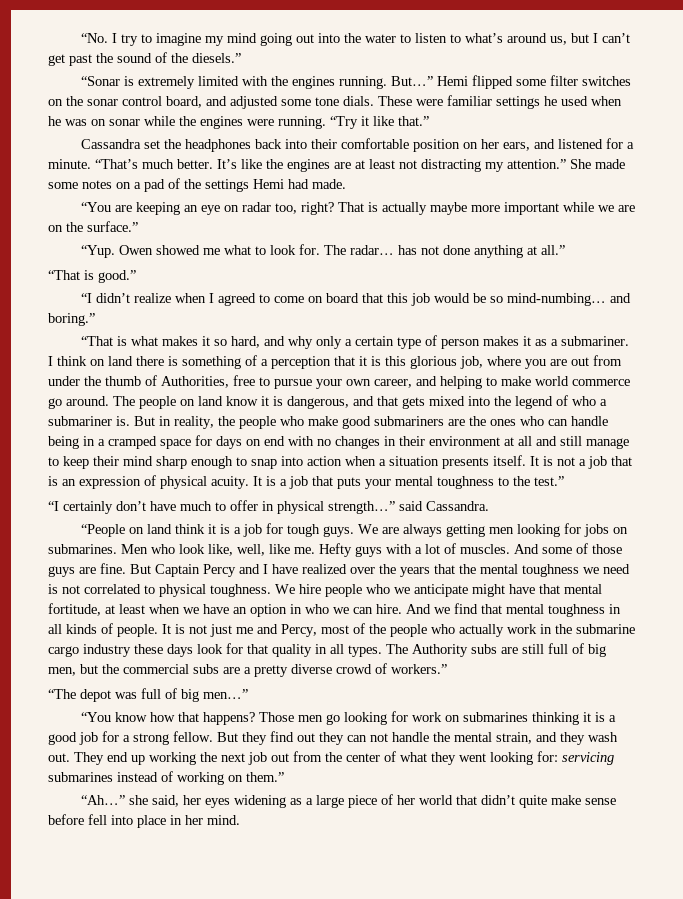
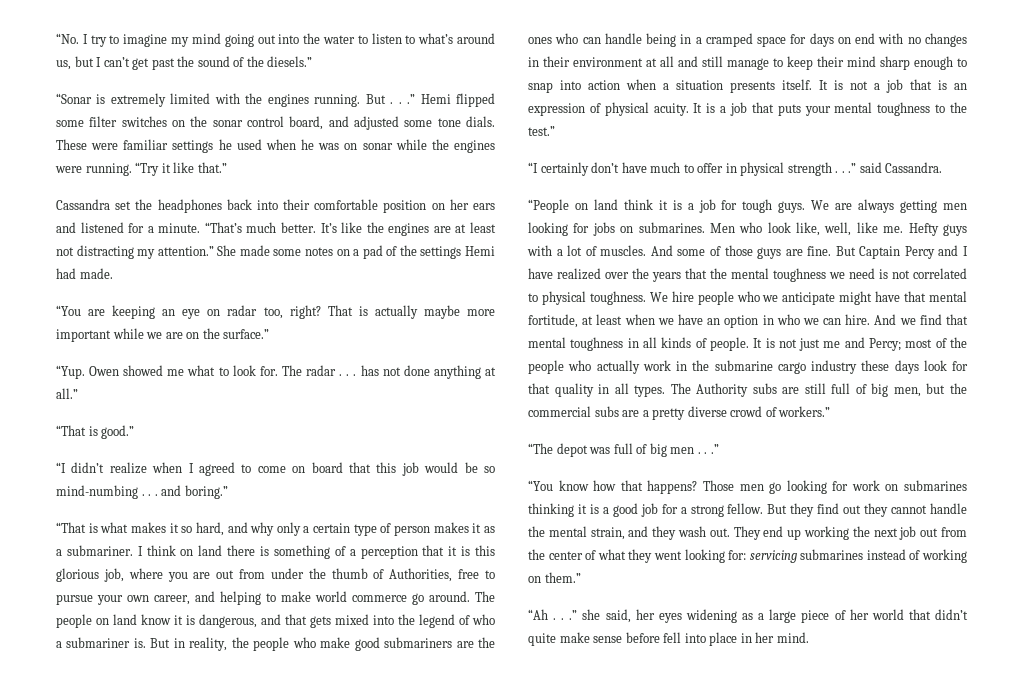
[390,76,433,86] But…” -> [365,94,416,104] But . . .”
[502,142,530,151] ears, -> [473,203,496,210] ears
[349,245,394,255] radar… -> [306,365,357,376] radar . . .
[506,293,606,306] mind-numbing… -> [56,485,158,499] mind-numbing . . .
[328,501,395,514] strength…” -> [787,162,857,176] strength . . .”
[281,624,317,637] Percy, -> [869,338,902,351] Percy;
[203,689,248,699] men…” -> [670,444,719,454] men . . .”
[347,733,388,742] can not -> [891,505,928,514] cannot
[80,795,125,805] “Ah…” -> [528,609,578,620] “Ah . . .”

